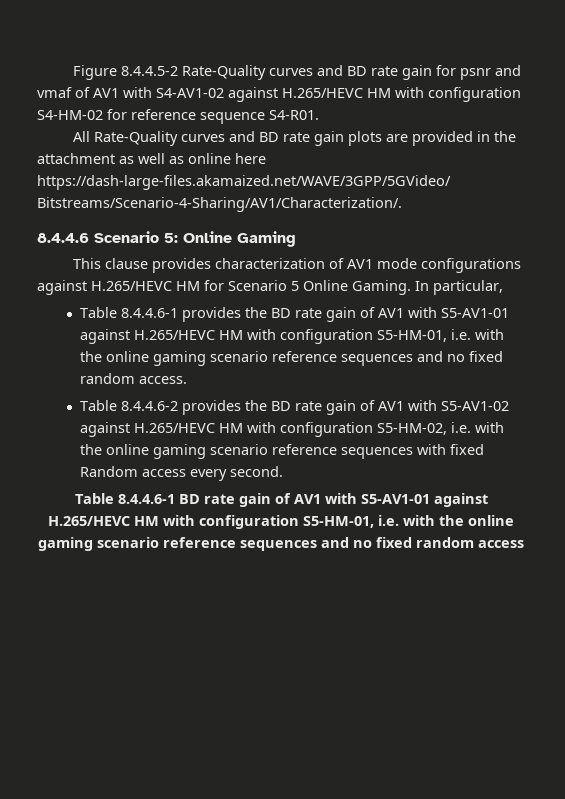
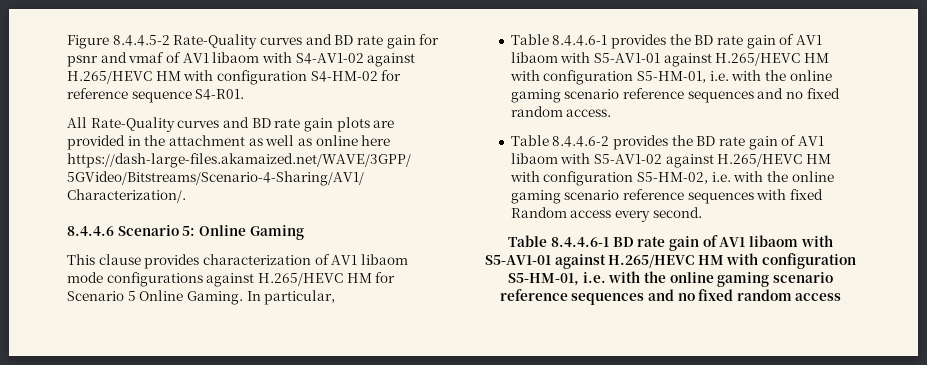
(119, 93) none -> [212,52,260,63] libaom
(374, 264) none -> [360,254,408,265] libaom
(405, 313) none -> [510,52,558,63] libaom
(405, 406) none -> [510,153,558,164] libaom
(321, 499) none -> [748,235,798,247] libaom

